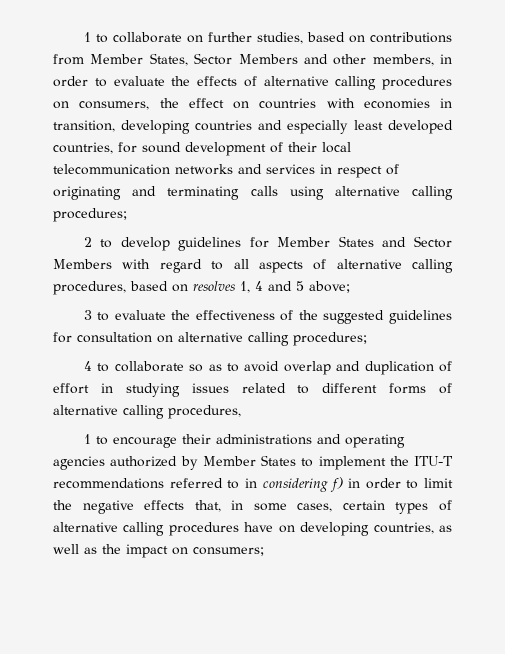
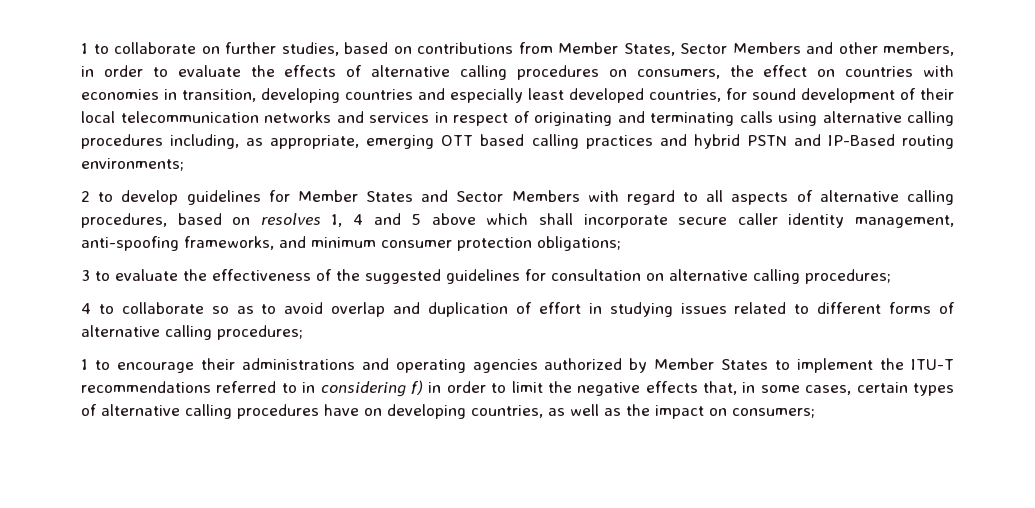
[53,208,127,222] procedures; -> [81,134,954,149] [81,158,184,171] procedures including, as appropriate, emerging OTT based calling practices and hybrid PSTN and IP-Based routing environments;
[309,281,350,293] above; -> [431,213,955,228] [81,236,621,251] above which shall incorporate secure caller identity management, anti-spoofing frameworks, and minimum consumer protection obligations;
[168,405,241,419] procedures, -> [217,325,303,340] procedures;

